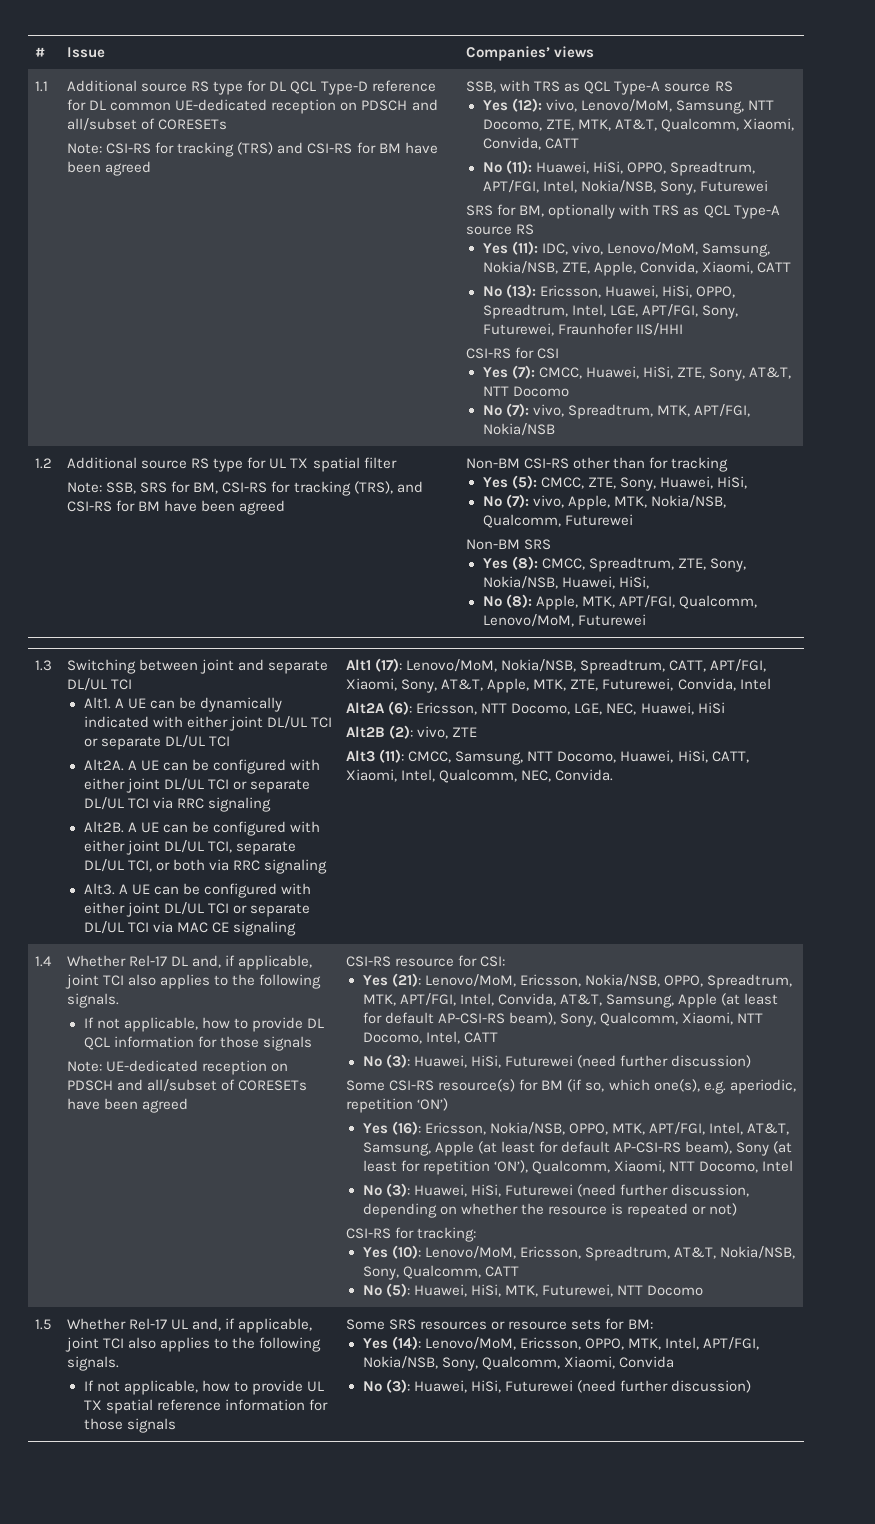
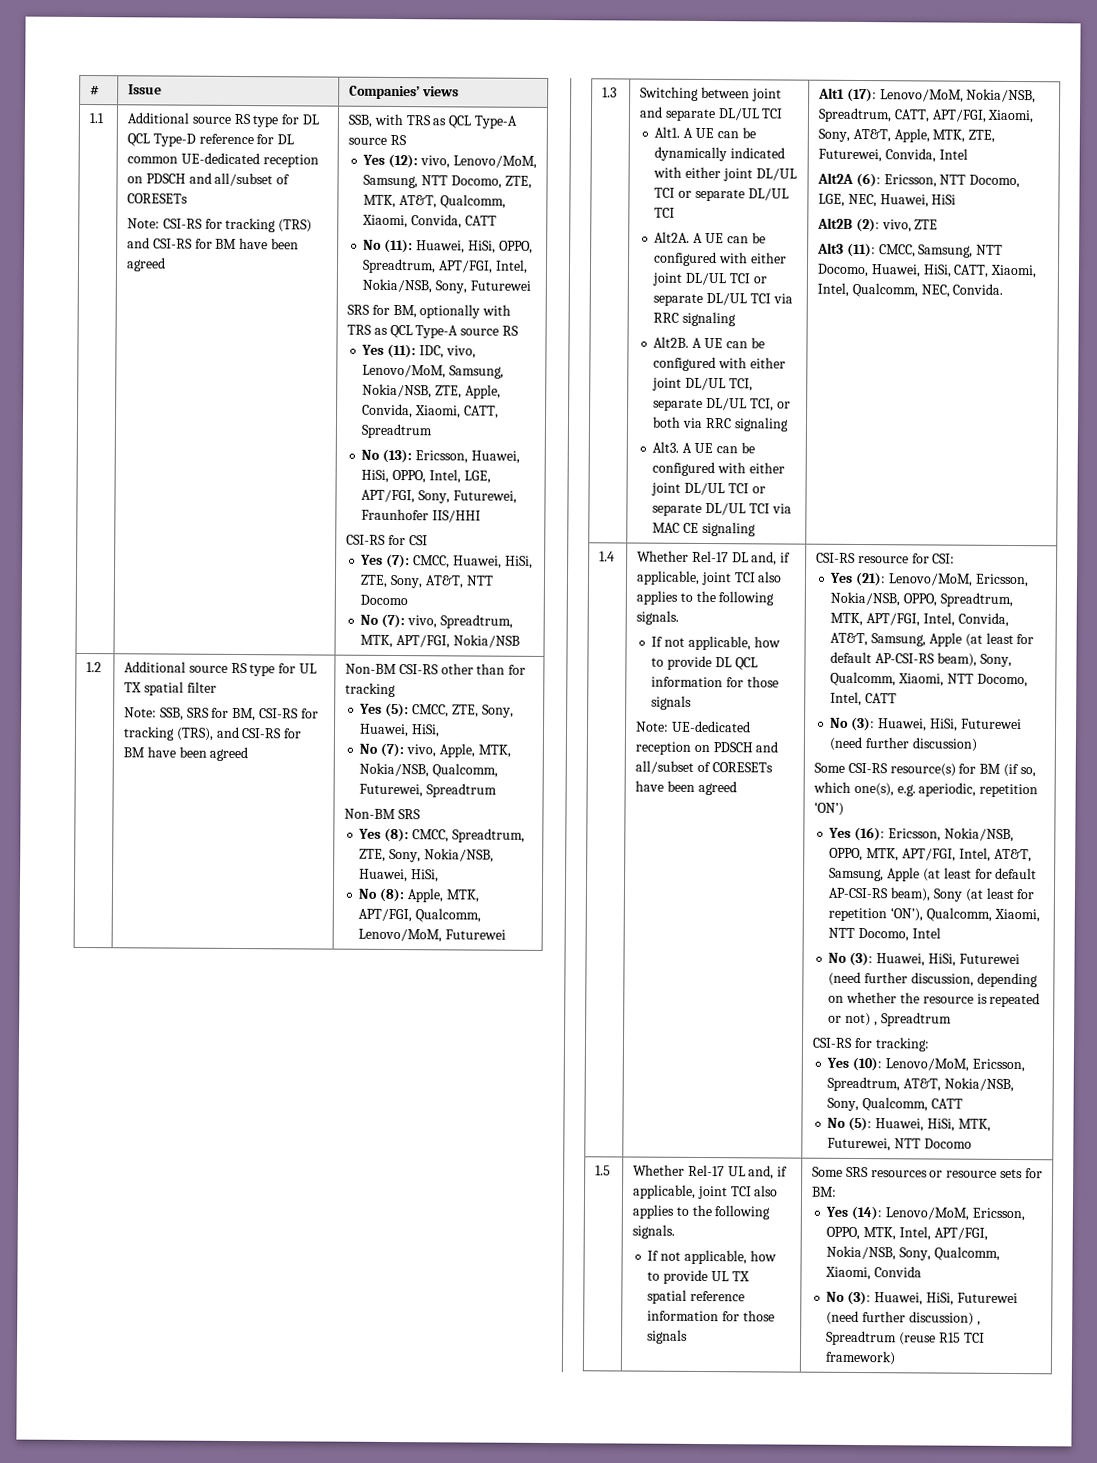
[756,262,791,273] CATT -> [463,405,499,419] [361,423,433,439] CATT, Spreadtrum
[482,304,568,319] Spreadtrum, -> (427, 476) none
[564,514,633,526] Futurewei -> [359,783,498,798] Futurewei, Spreadtrum
(738, 1209) none -> [873,1012,952,1027] , Spreadtrum
(752, 1386) none -> [976,1320,981,1326] [826,1330,985,1346] [825,1350,897,1366] , Spreadtrum (reuse R15 TCI framework)

